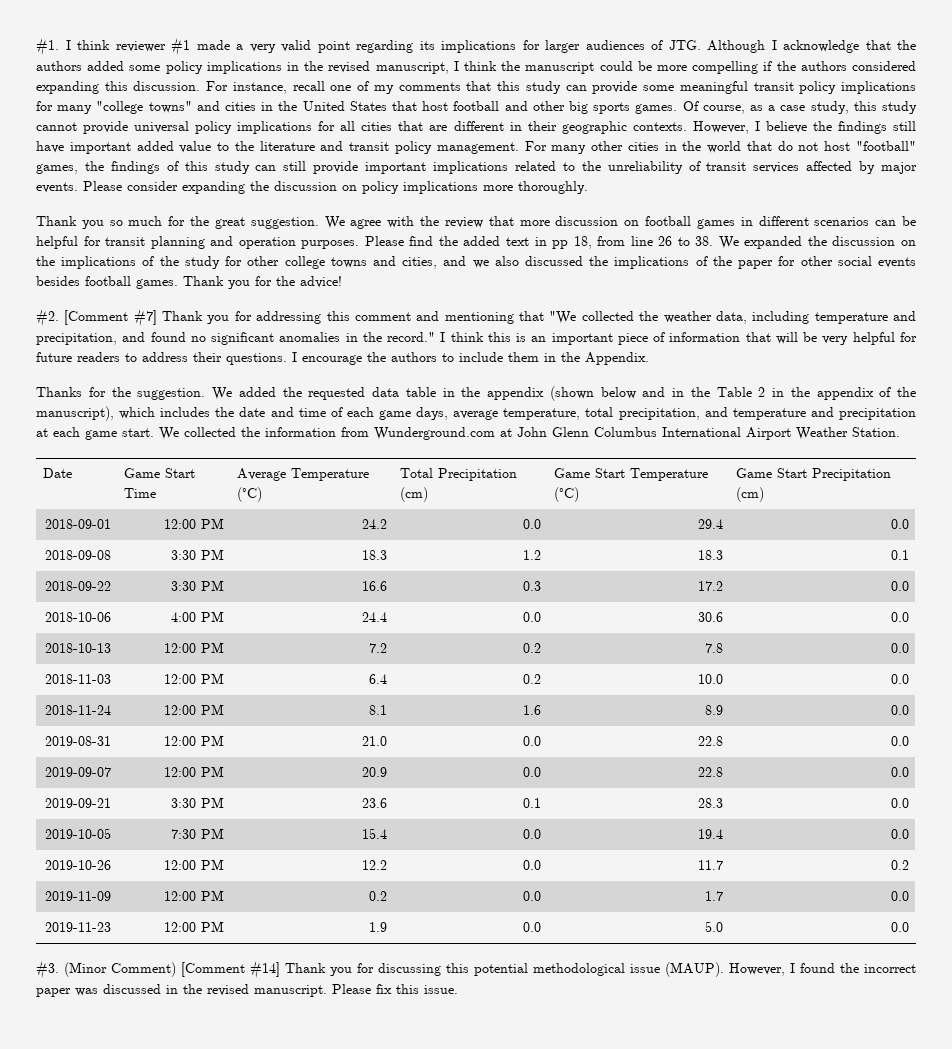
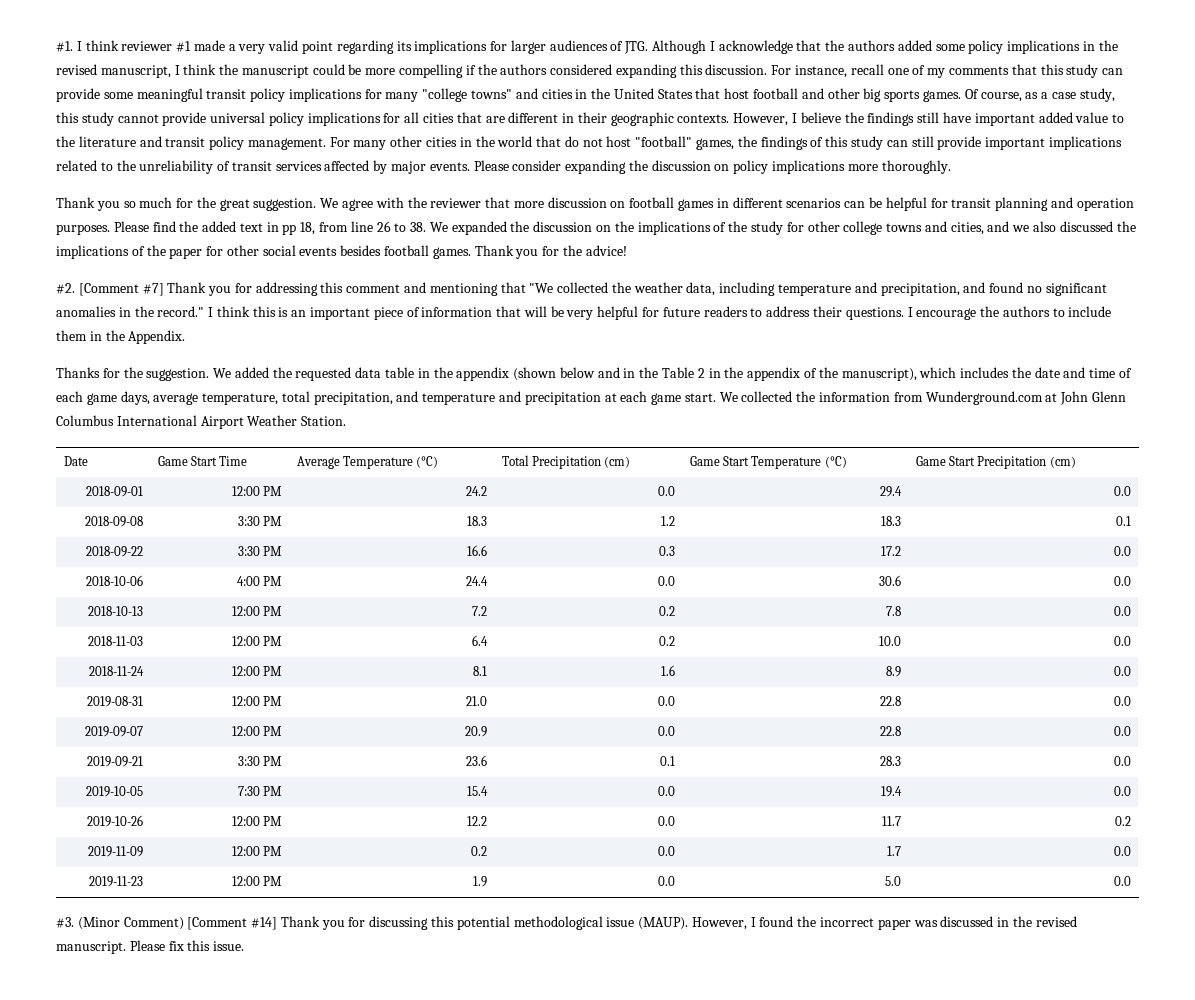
[444,217,483,228] review -> [430,198,482,208] reviewer

